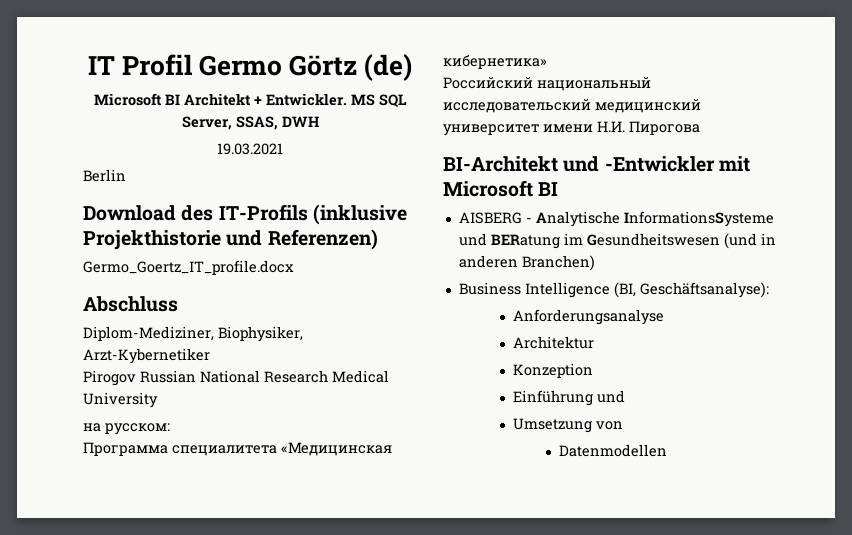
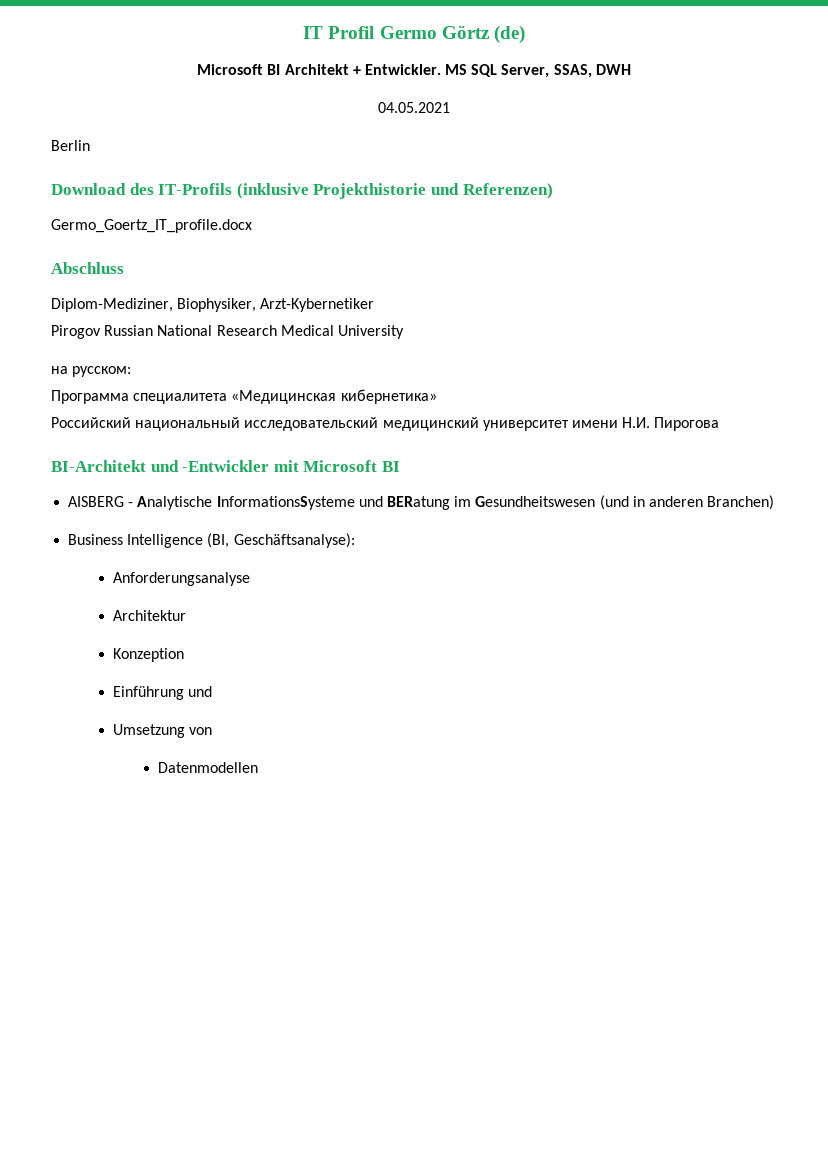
[217,143,283,155] 19.03.2021 -> [378,102,450,113] 04.05.2021

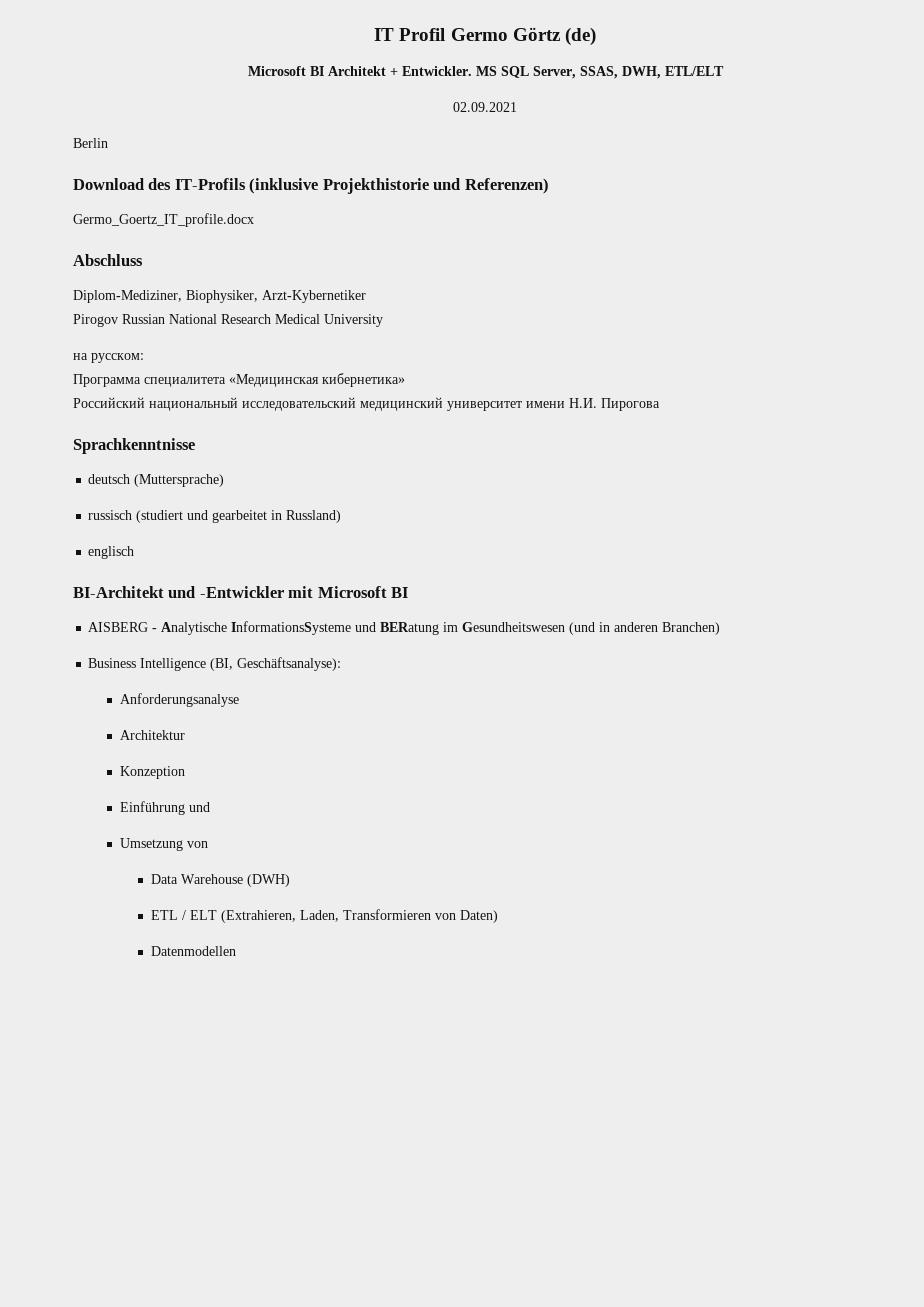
[595,64,631,75] [378,102,450,113] DWH // 04.05.2021 -> [621,66,724,79] [453,102,517,112] DWH, ETL/ELT // 02.09.2021
(720, 424) none -> [73,438,195,454] [88,474,225,487] [88,510,342,523] [88,546,135,559] // Sprachkenntnisse // deutsch (Muttersprache) // russisch (studiert und gearbeitet in Russland) // englisch
(213, 731) none -> [150,874,290,887] [150,909,498,923] // Data Warehouse (DWH) // ETL / ELT (Extrahieren, Laden, Transformieren von Daten)

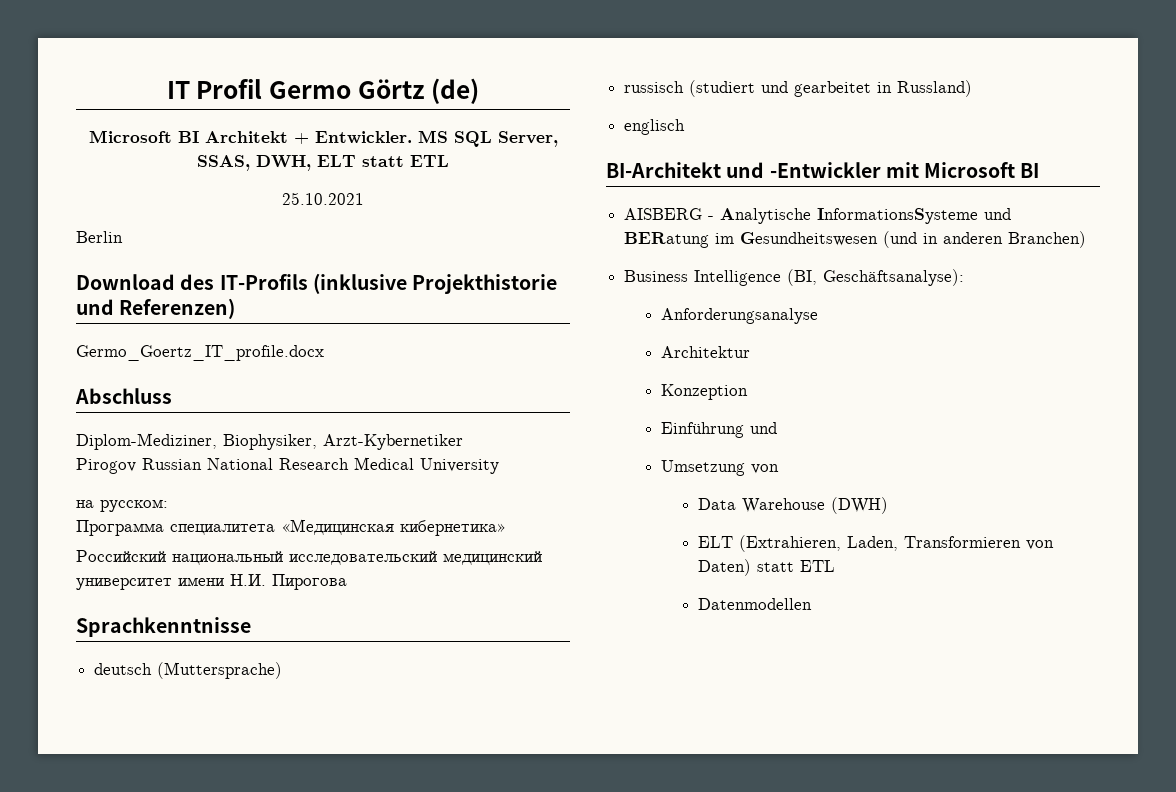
[664,66,724,76] [453,102,517,112] ETL/ELT // 02.09.2021 -> [317,155,449,167] [282,192,364,205] ELT statt ETL // 25.10.2021
[150,910,186,920] ETL / -> (889, 505) none
(498, 916) none -> [757,560,836,572] statt ETL

